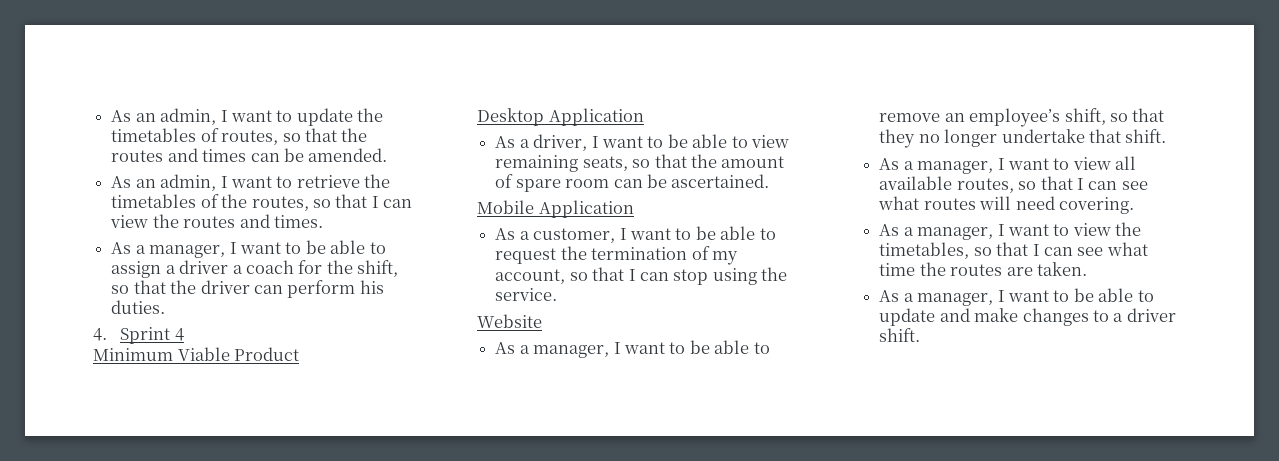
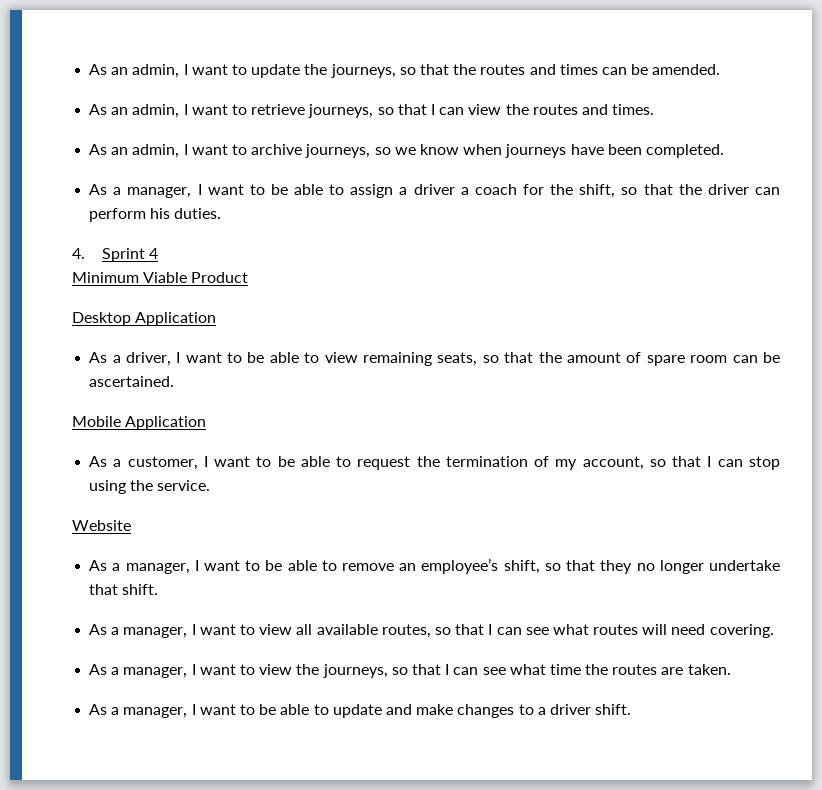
[111,128,279,145] timetables of routes, -> [330,64,396,78] journeys,
[364,174,391,188] [111,194,309,211] the timetables of the routes, -> [308,104,374,118] journeys,
(324, 221) none -> [89,144,724,158] // As an admin, I want to archive journeys, so we know when journeys have been completed.
[879,242,970,259] timetables, -> [322,664,388,678] journeys,

